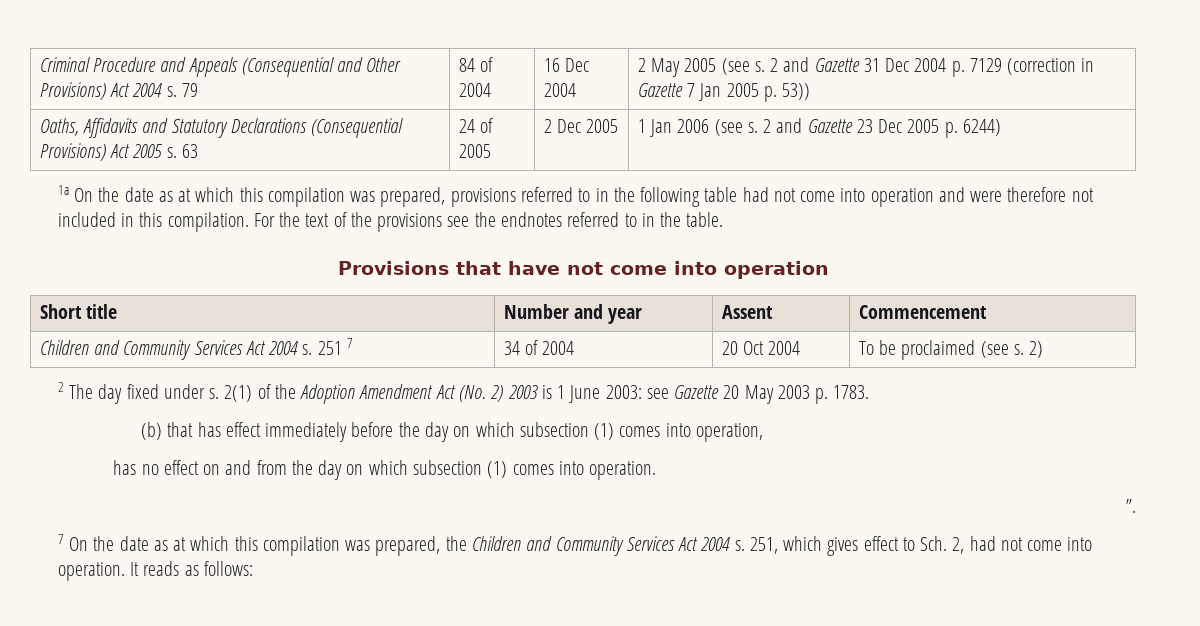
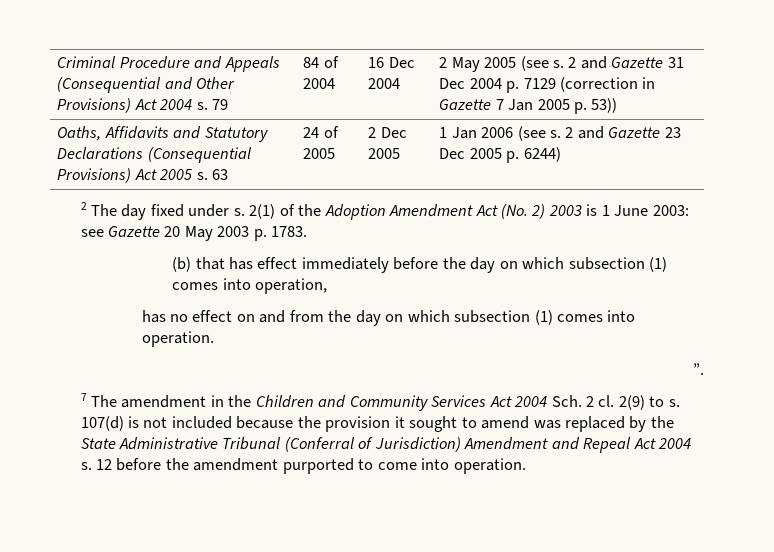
[57,185,1094,207] [57,212,724,232] [337,261,829,279] [39,304,118,319] [503,304,643,324] [721,305,773,319] [858,305,987,319] [39,338,353,360] [503,340,575,355] [721,341,801,355] [858,340,1044,360] // 1a On the date as at which this compilation was prepared, provisions referred to in the following table had not come into operation and were therefore not included in this compilation. For the text of the provisions see the endnotes referred to in the table. // Provisions that have not come into operation // Short title | Number and year | Assent | Commencement // Children and Community Services Act 2004 s. 251 7 | 34 of 2004 | 20 Oct 2004 | To be proclaimed (see s. 2) -> (561, 154) none
[69,536,441,556] On the date as at which this compilation was prepared, -> [90,395,224,408] The amendment in
[734,536,1093,556] [57,561,253,581] s. 251, which gives effect to Sch. 2, had not come into operation. It reads as follows: -> [551,395,680,410] [80,416,674,432] [80,437,692,453] [80,458,526,474] Sch. 2 cl. 2(9) to s. 107(d) is not included because the provision it sought to amend was replaced by the State Administrative Tribunal (Conferral of Jurisdiction) Amendment and Repeal Act 2004 s. 12 before the amendment purported to come into operation.

